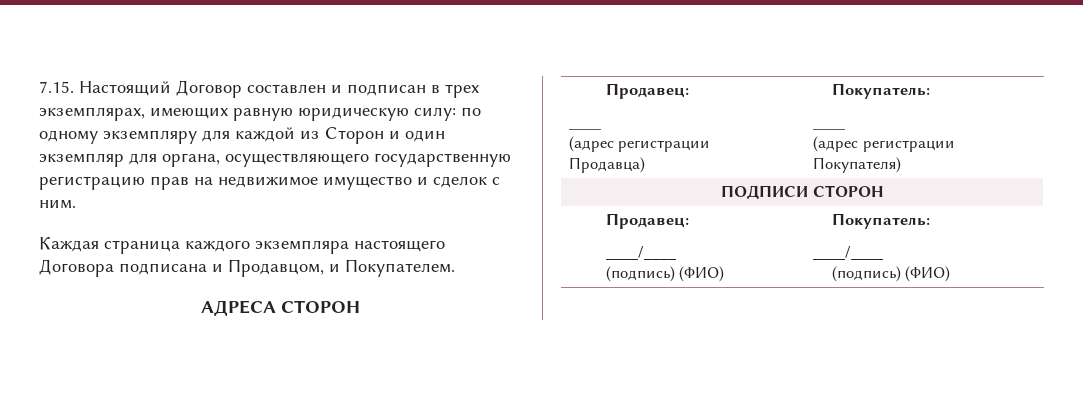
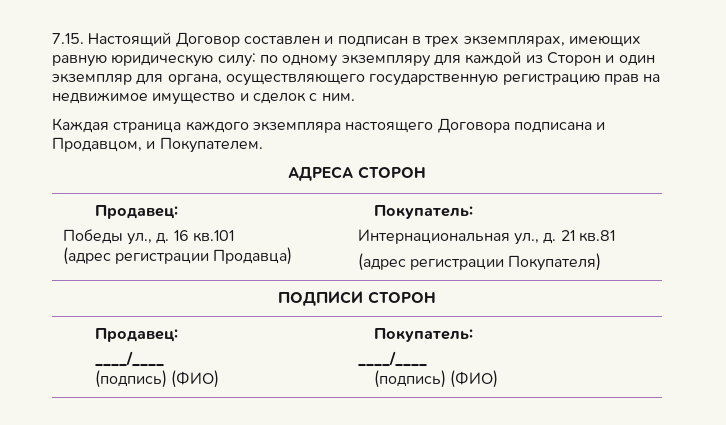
[568,127,601,130] ____ -> [62,229,235,245] Победы ул., д. 16 кв.101
[813,127,846,130] ____ -> [357,229,615,245] Интернациональная ул., д. 21 кв.81

